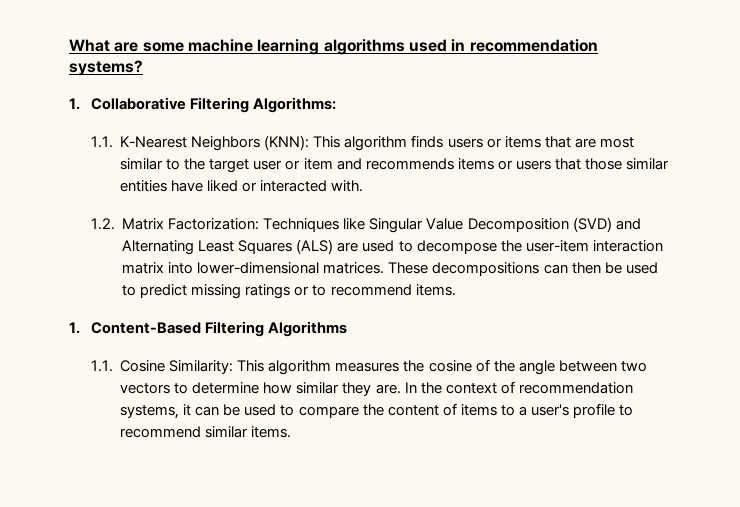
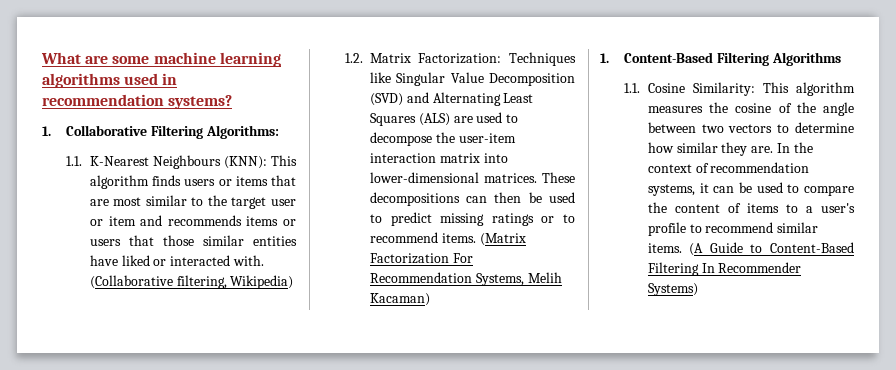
[191,136,261,151] Neighbors -> [152,155,221,169] Neighbours
(364, 186) none -> [89,275,294,289] (Collaborative filtering, Wikipedia)
(456, 290) none -> [479,233,526,246] [369,253,473,264] [369,272,562,286] [369,293,430,306] (Matrix Factorization For Recommendation Systems, Melih Kacaman)
(292, 432) none -> [689,242,854,256] [647,262,802,276] [647,283,698,296] (A Guide to Content-Based Filtering In Recommender Systems)

